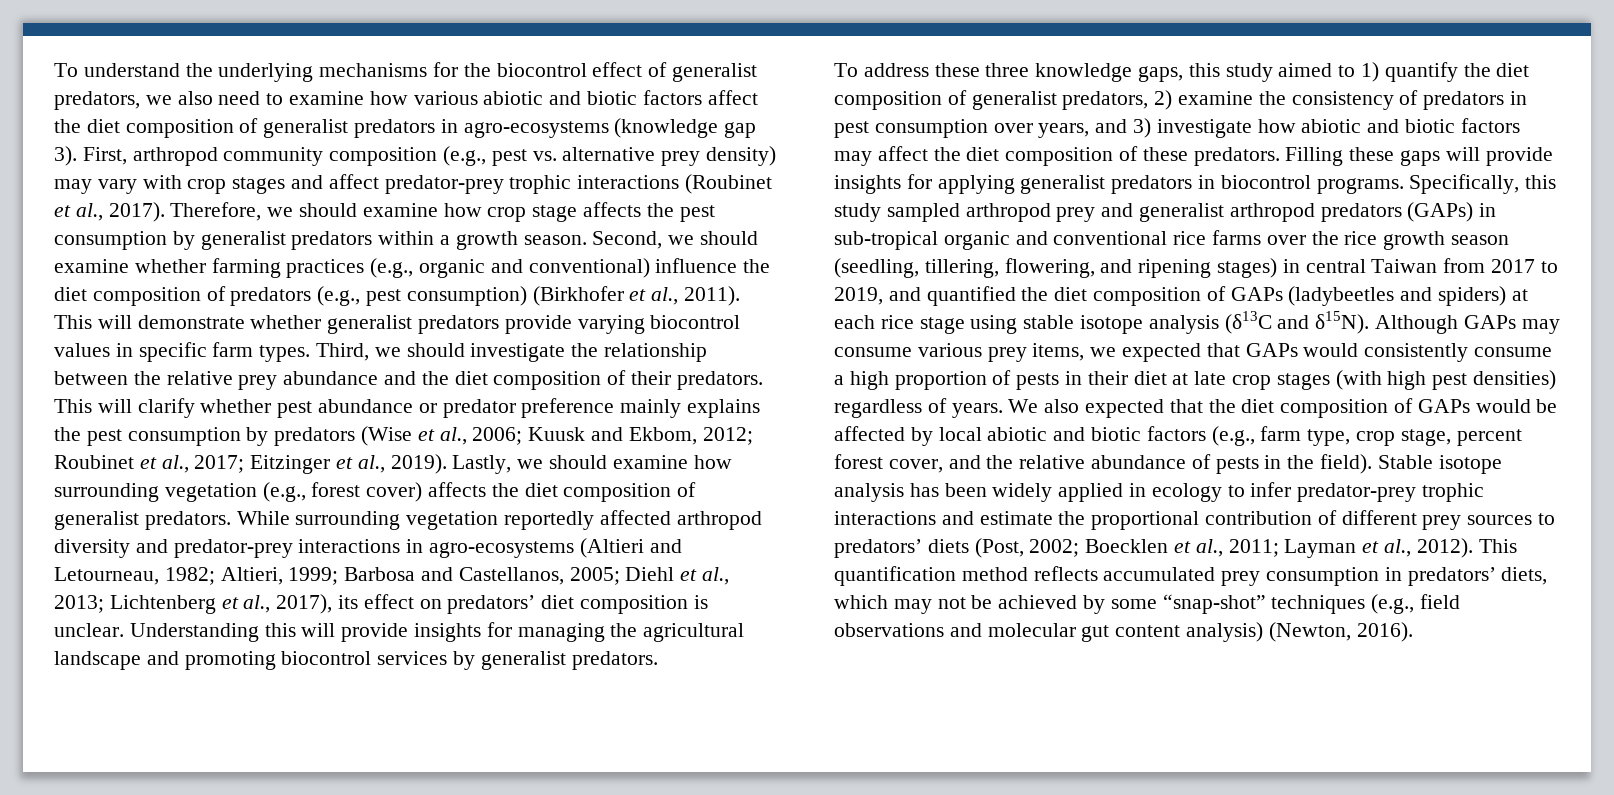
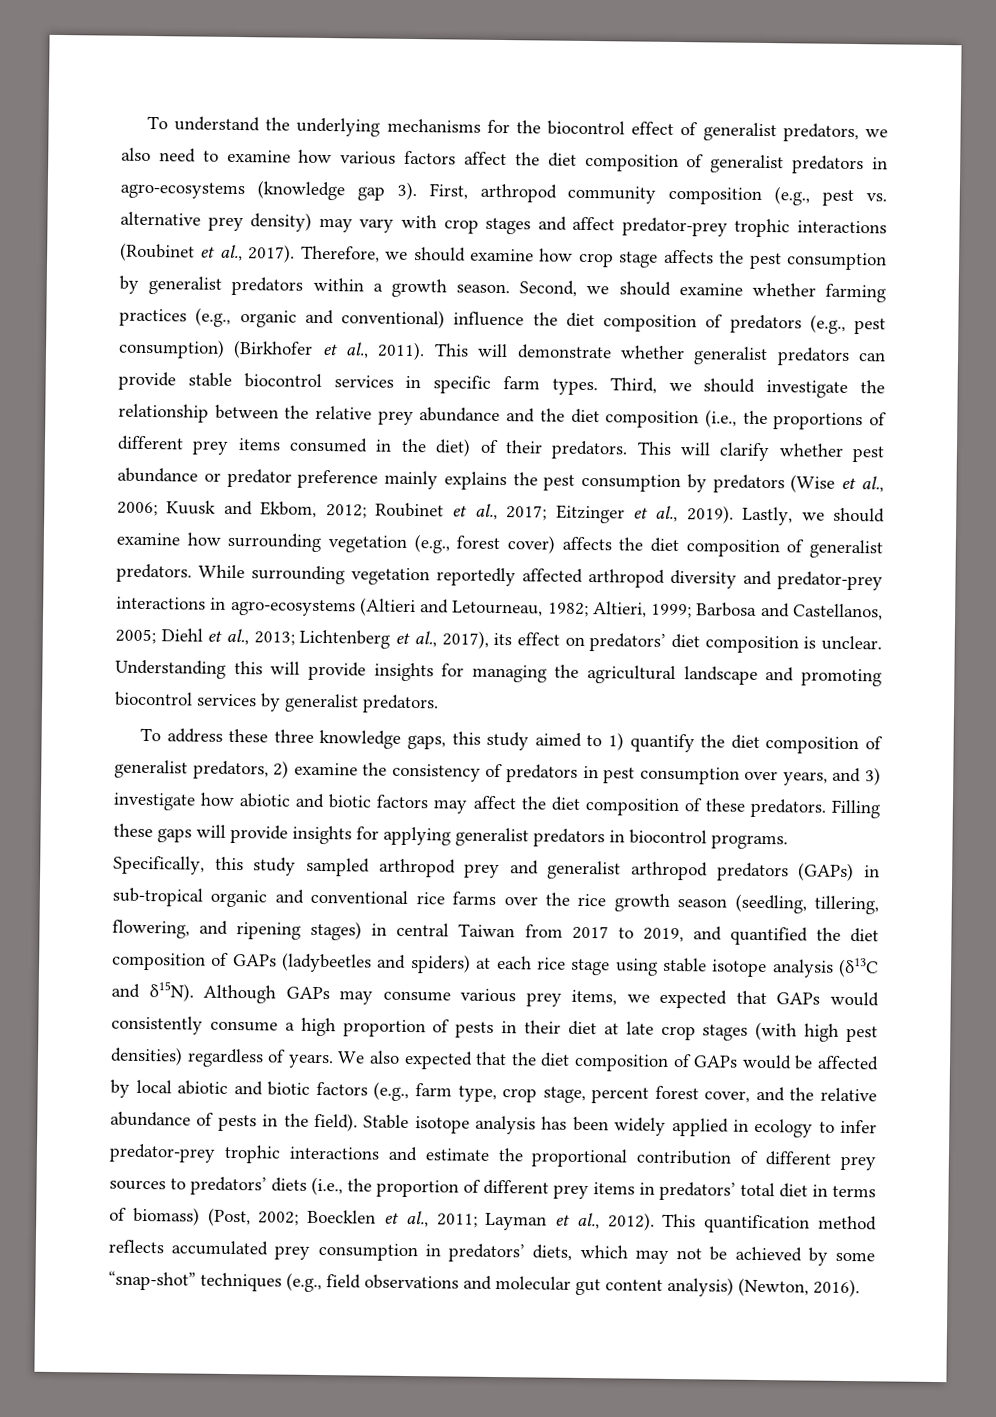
[483,91,638,105] abiotic and biotic -> (397, 158) none
[504,315,741,334] [54,343,110,357] provide varying biocontrol values -> [858,352,887,362] [118,371,394,391] can provide stable biocontrol services
(602, 380) none -> [704,409,887,431] [117,435,472,457] (i.e., the proportions of different prey items consumed in the diet)
(969, 546) none -> [311,1176,876,1201] [109,1206,200,1226] (i.e., the proportion of different prey items in predators’ total diet in terms of biomass)

